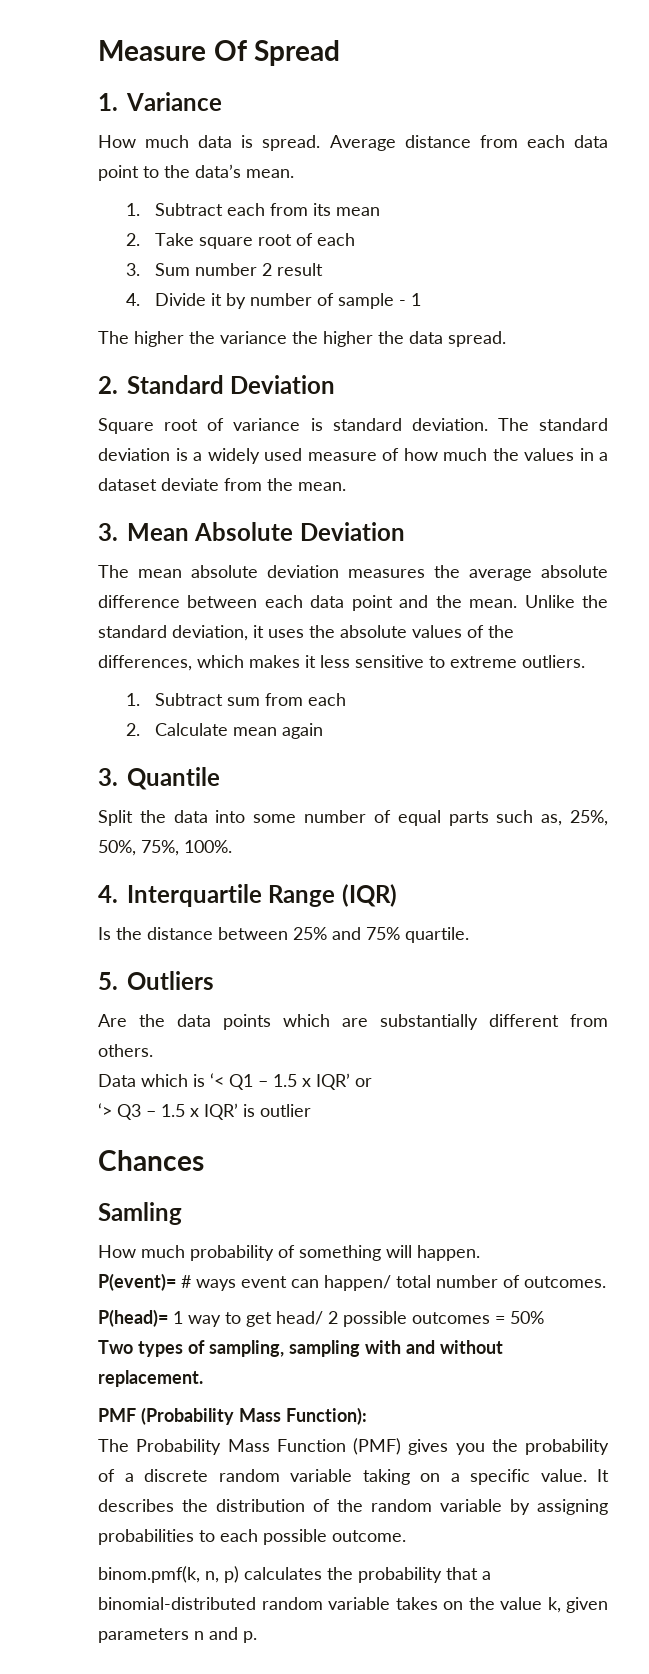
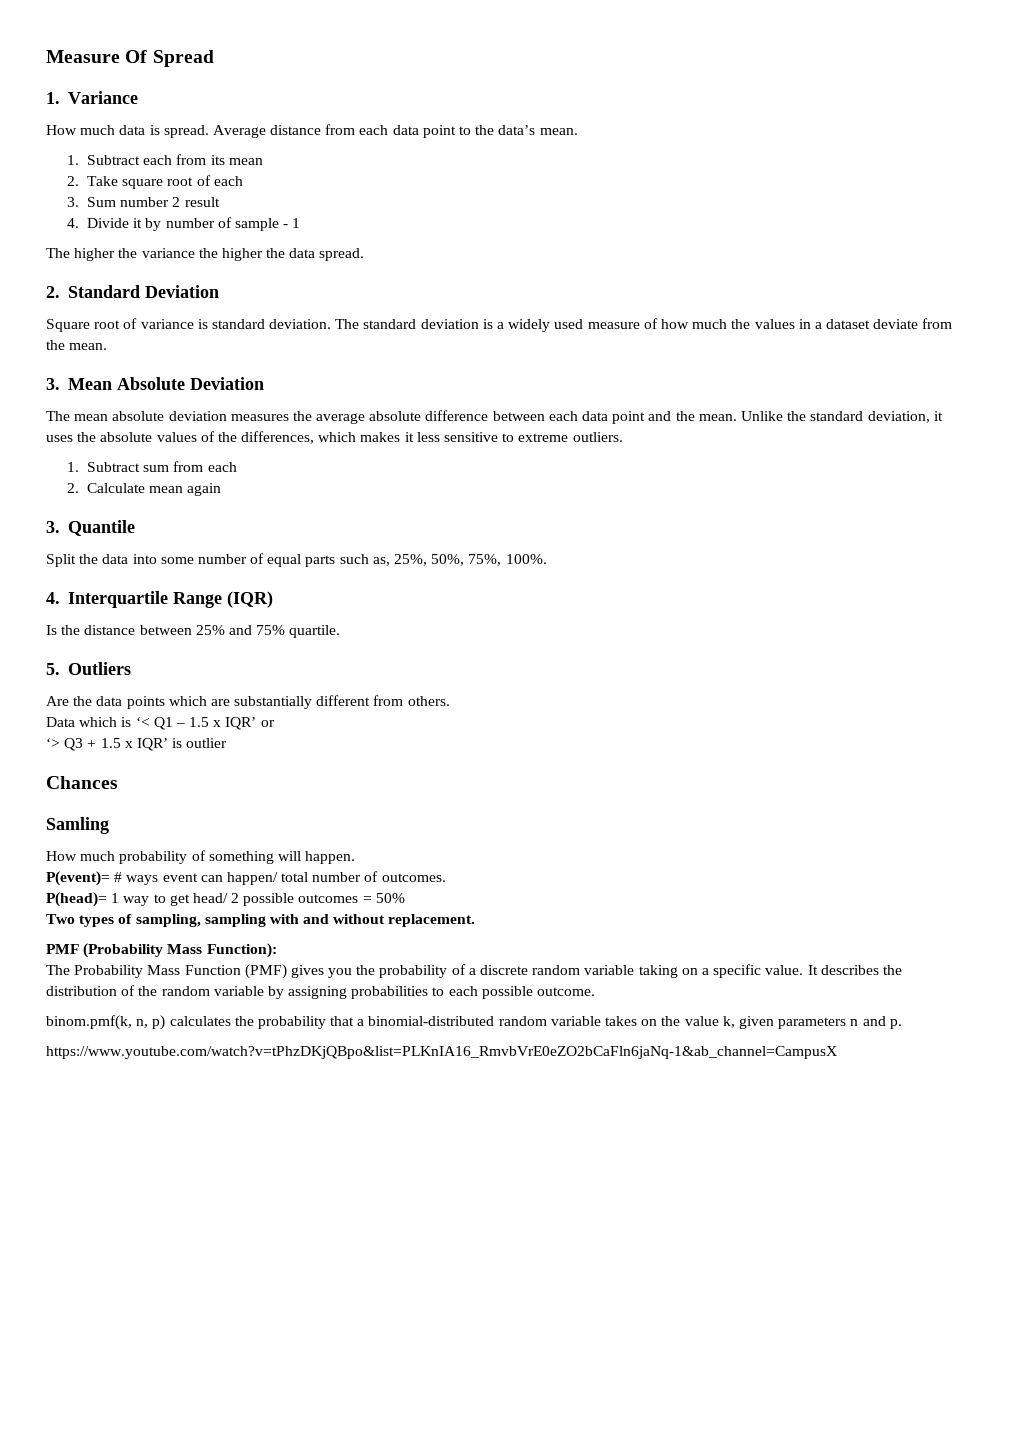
[146,1111,156,1117] – -> [87,739,97,748] +
(257, 1637) none -> [46,1046,837,1059] // https://www.youtube.com/watch?v=tPhzDKjQBpo&list=PLKnIA16_RmvbVrE0eZO2bCaFln6jaNq-1&ab_channel=CampusX

